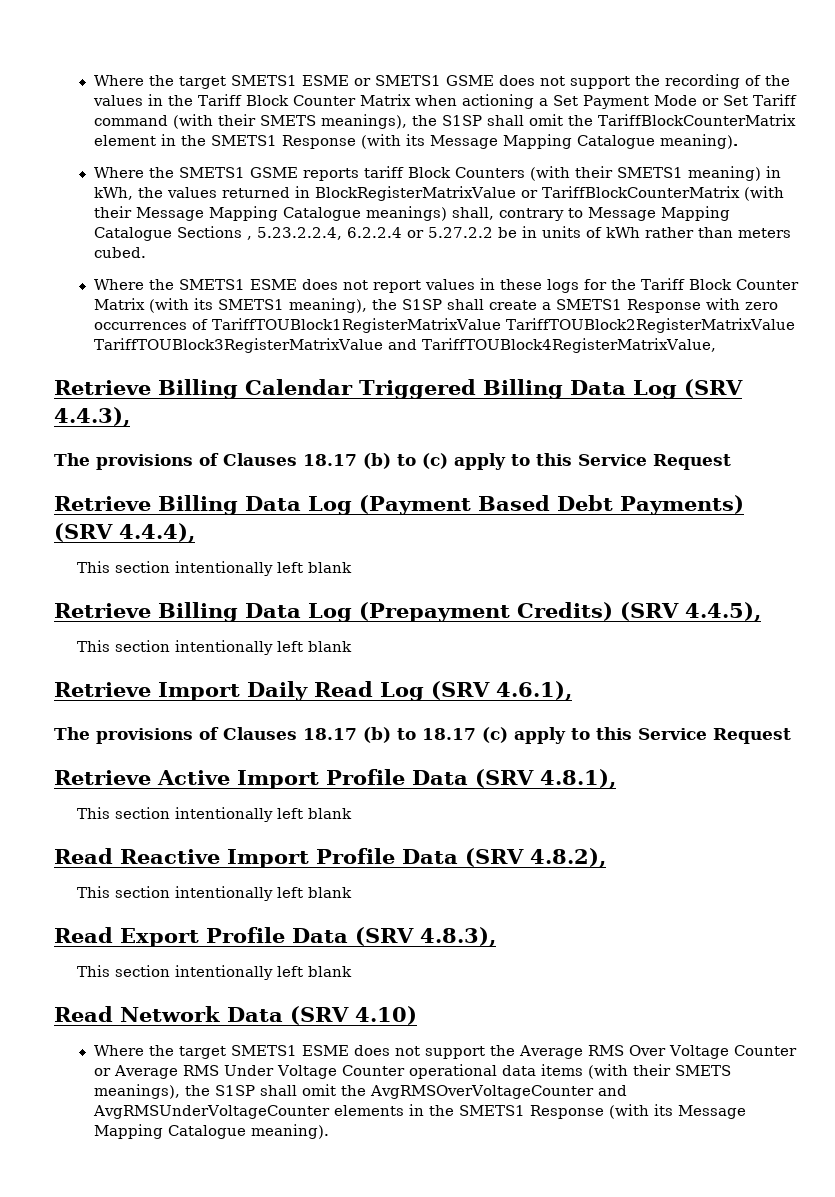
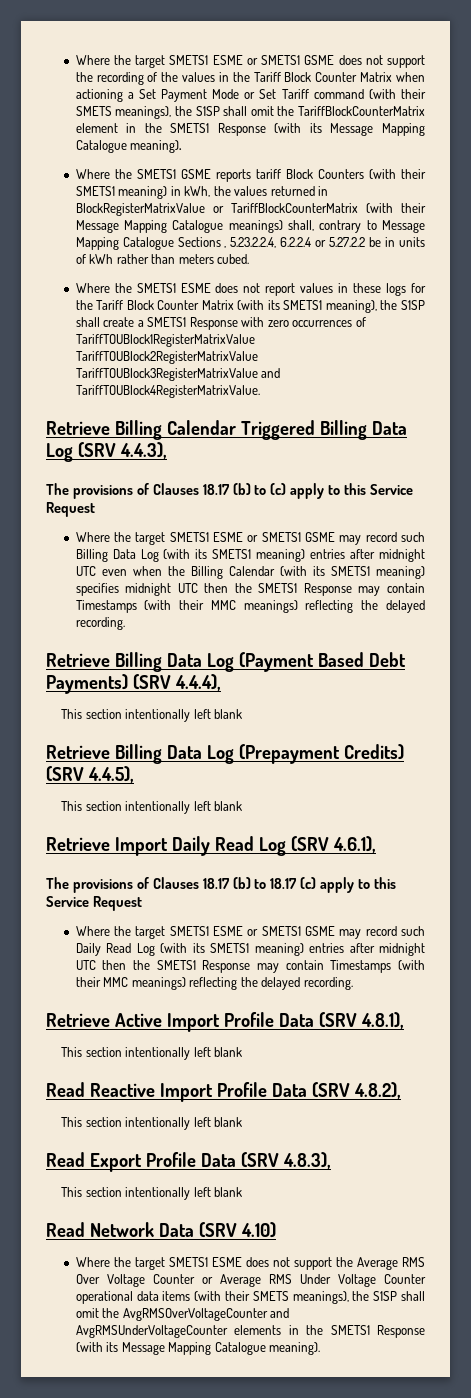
[421,338,716,353] TariffTOUBlock4RegisterMatrixValue, -> [75,385,260,398] TariffTOUBlock4RegisterMatrixValue.
(731, 462) none -> [75,532,425,545] [75,549,425,562] [75,566,426,579] [75,583,425,596] [75,600,425,613] [75,617,125,630] // Where the target SMETS1 ESME or SMETS1 GSME may record such Billing Data Log (with its SMETS1 meaning) entries after midnight UTC even when the Billing Calendar (with its SMETS1 meaning) specifies midnight UTC then the SMETS1 Response may contain Timestamps (with their MMC meanings) reflecting the delayed recording.
(791, 736) none -> [75,926,425,939] [75,943,425,956] [75,960,425,973] [75,977,353,990] // Where the target SMETS1 ESME or SMETS1 GSME may record such Daily Read Log (with its SMETS1 meaning) entries after midnight UTC then the SMETS1 Response may contain Timestamps (with their MMC meanings) reflecting the delayed recording.

